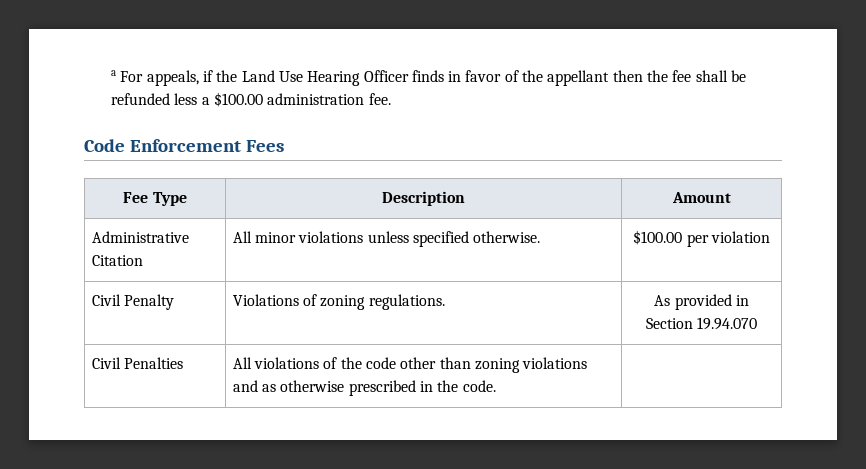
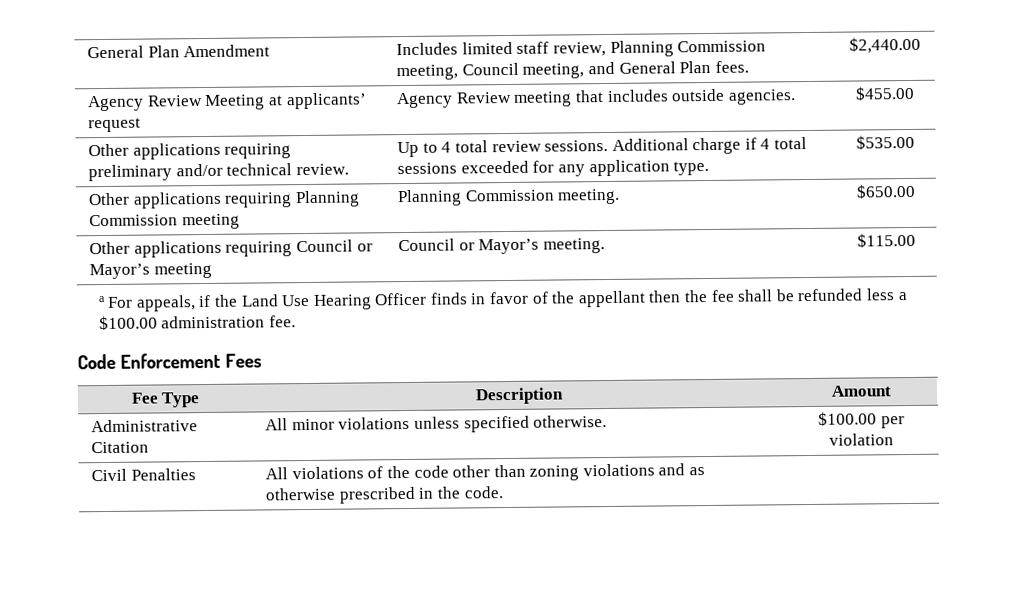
(110, 73) none -> [87,44,271,59] [396,40,767,57] [396,60,749,81] [848,36,921,54] [87,92,367,112] [88,117,142,133] [396,88,796,109] [855,85,915,101] [88,142,292,160] [88,163,349,182] [397,137,808,158] [397,159,710,177] [856,134,915,150] [88,190,360,209] [89,213,240,230] [397,188,621,207] [856,183,916,199] [89,239,373,258] [89,262,212,280] [398,238,605,255] [857,232,916,248] General Plan Amendment | Includes limited staff review, Planning Commission meeting, Council meeting, and General Plan fees. | $2,440.00 // Agency Review Meeting at applicants’ request | Agency Review meeting that includes outside agencies. | $455.00 // Other applications requiring preliminary and/or technical review. | Up to 4 total review sessions. Additional charge if 4 total sessions exceeded for any application type. | $535.00 // Other applications requiring Planning Commission meeting | Planning Commission meeting. | $650.00 // Other applications requiring Council or Mayor’s meeting | Council or Mayor’s meeting. | $115.00 //
[91,294,175,310] [232,294,445,310] [654,294,749,310] [645,317,758,330] // Civil Penalty | Violations of zoning regulations. | As provided in Section 19.94.070 -> (894, 439) none

